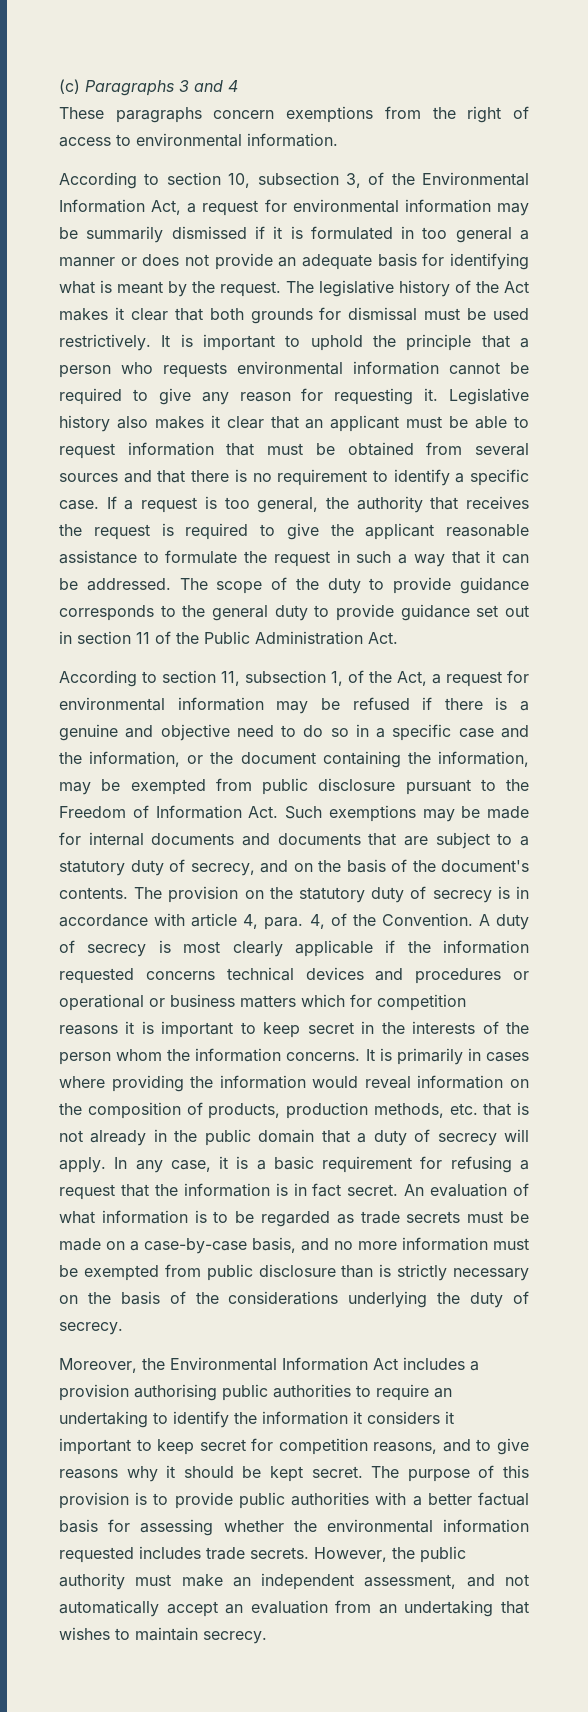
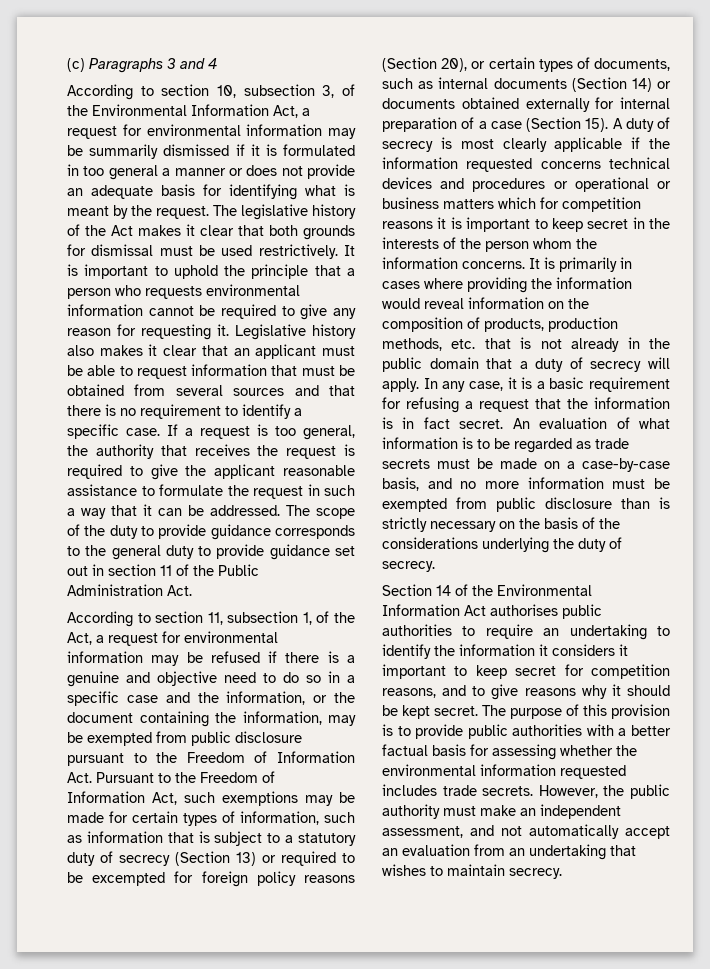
[59,106,529,123] [59,133,338,147] // These paragraphs concern exemptions from the right of access to environmental information. -> (218, 63) none
[285,806,322,819] Such -> [96,771,275,783] [67,791,215,805] Pursuant to the Freedom of Information Act, such
[88,832,428,846] internal documents and documents that are -> [132,811,355,826] [67,831,210,843] certain types of information, such as information that is
[190,859,529,876] [59,886,529,903] [59,913,473,930] secrecy, and on the basis of the document's contents. The provision on the statutory duty of secrecy is in accordance with article 4, para. 4, of the Convention. -> [119,851,355,866] [67,871,355,887] [382,57,670,72] [382,77,671,92] [382,97,670,112] [382,117,609,132] secrecy (Section 13) or required to be excempted for foreign policy reasons (Section 20), or certain types of documents, such as internal documents (Section 14) or documents obtained externally for internal preparation of a case (Section 15).
[59,1358,137,1373] Moreover, -> [382,584,468,596] Section 14 of
[403,1357,479,1371] [59,1384,217,1401] includes a provision authorising -> [490,604,558,616] authorises

